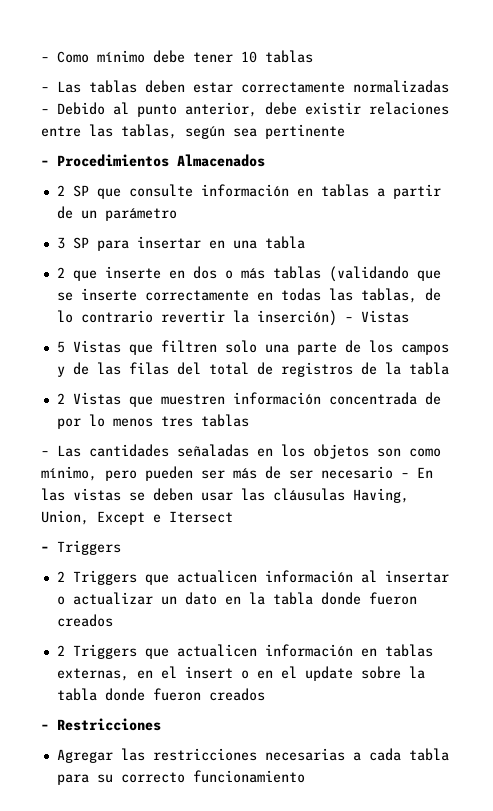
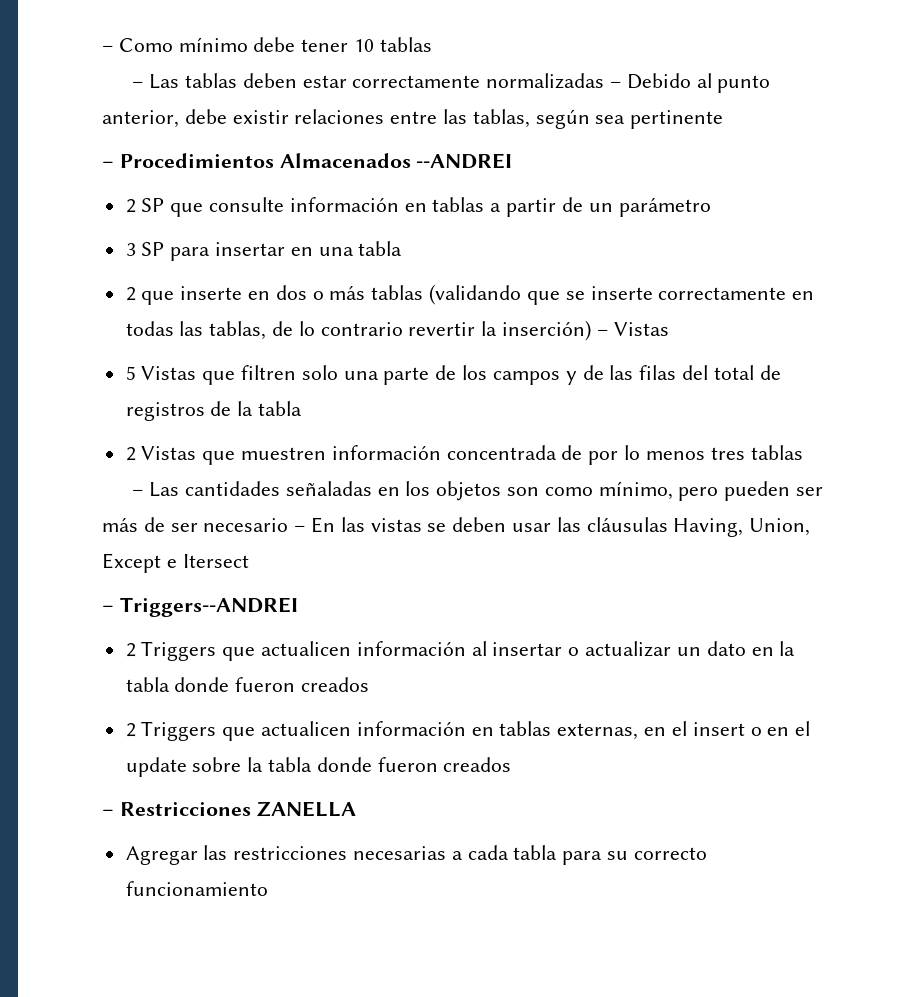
(265, 160) none -> [416,153,513,169] --ANDREI
[57,540,121,555] Triggers -> [119,597,298,617] Triggers--ANDREI
(161, 724) none -> [256,801,356,817] ZANELLA

